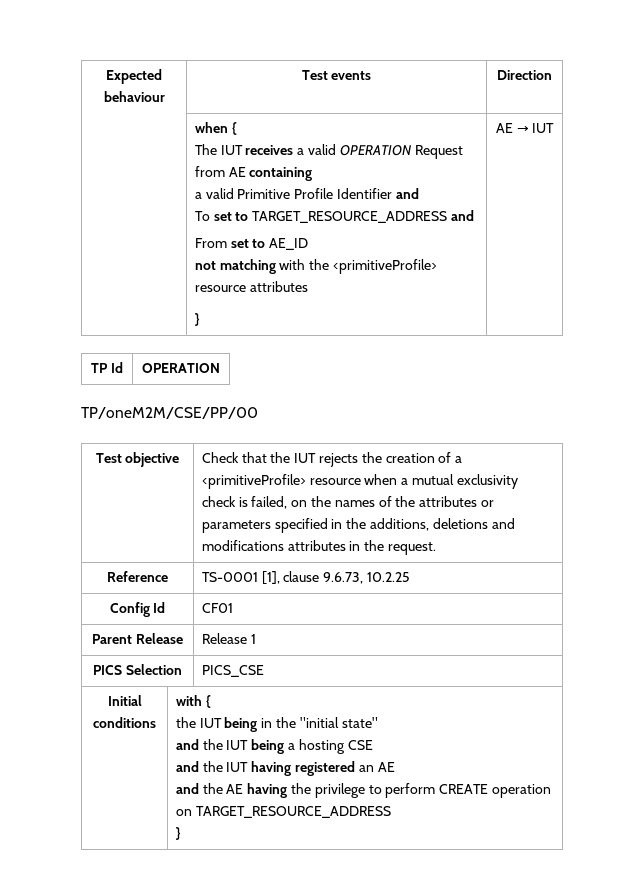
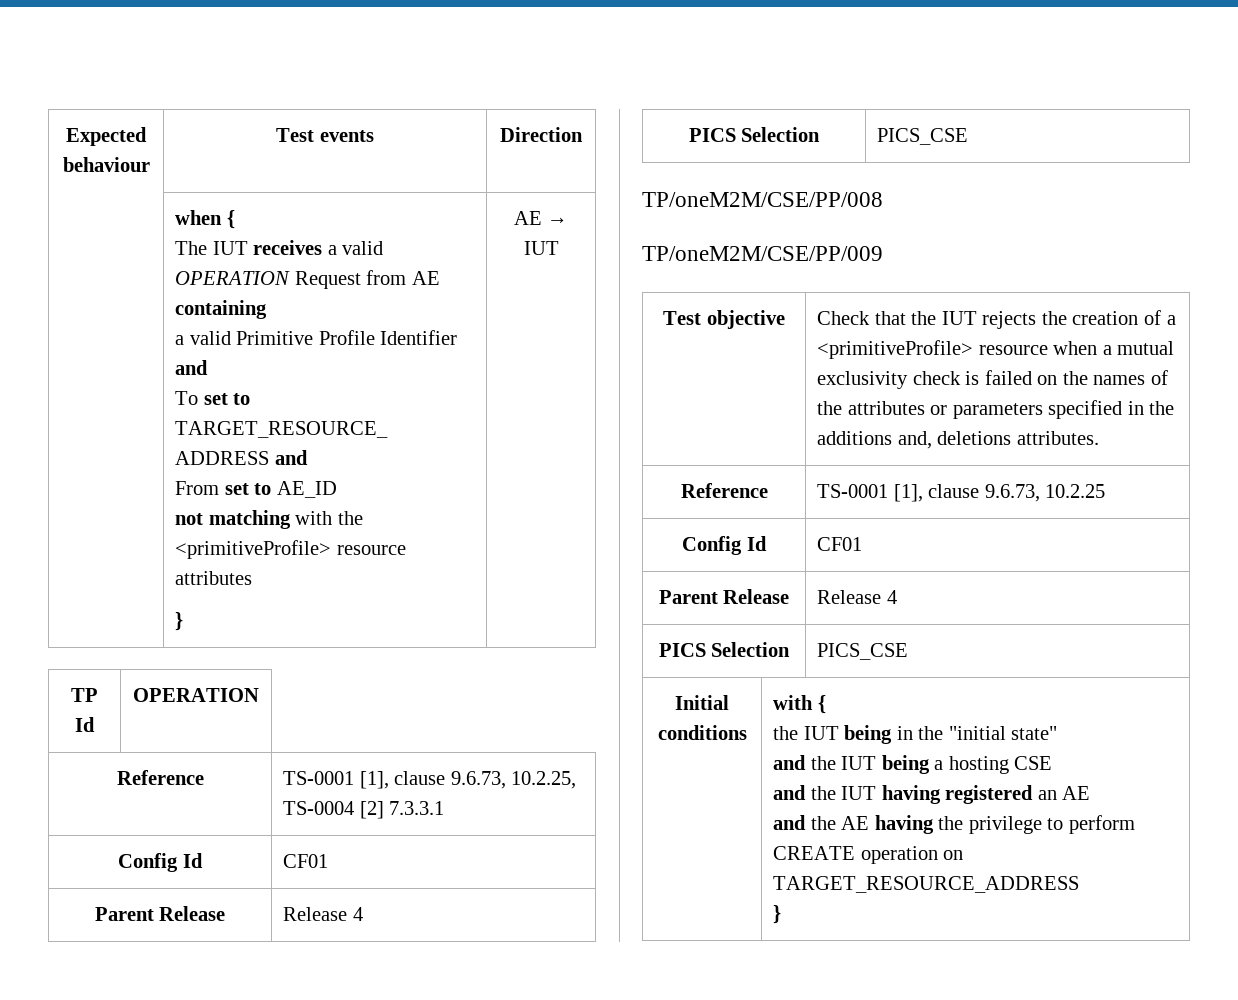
[81,407,258,419] // TP/oneM2M/CSE/PP/00 -> [116,770,204,785] [283,771,577,789] [283,801,445,819] [118,853,203,872] [283,854,329,868] [94,906,226,921] [283,907,363,921] [688,127,821,142] [877,128,969,145] [642,192,883,207] [642,246,883,261] // Reference | TS-0001 [1], clause 9.6.73, 10.2.25, TS-0004 [2] 7.3.3.1 // Config Id | CF01 // Parent Release | Release 4 // PICS Selection | PICS_CSE // TP/oneM2M/CSE/PP/008 // TP/oneM2M/CSE/PP/009
[251,496,288,509] failed, -> [984,370,1032,385] failed
[369,518,515,531] [201,540,436,555] additions, deletions and modifications attributes in the request. -> [817,431,1099,449] additions and, deletions attributes.
[250,634,256,644] 1 -> [886,590,897,604] 4

